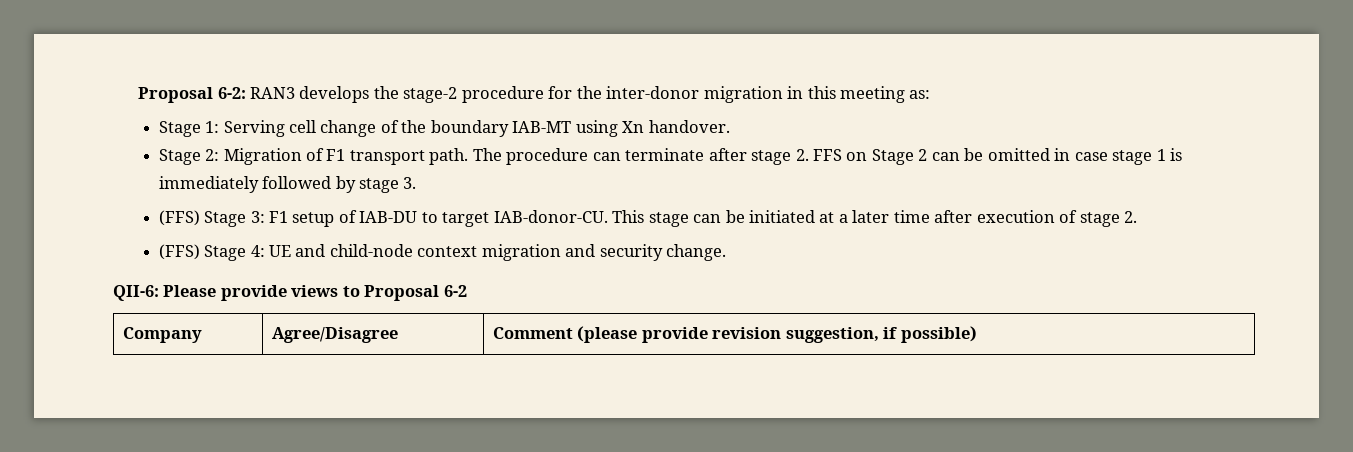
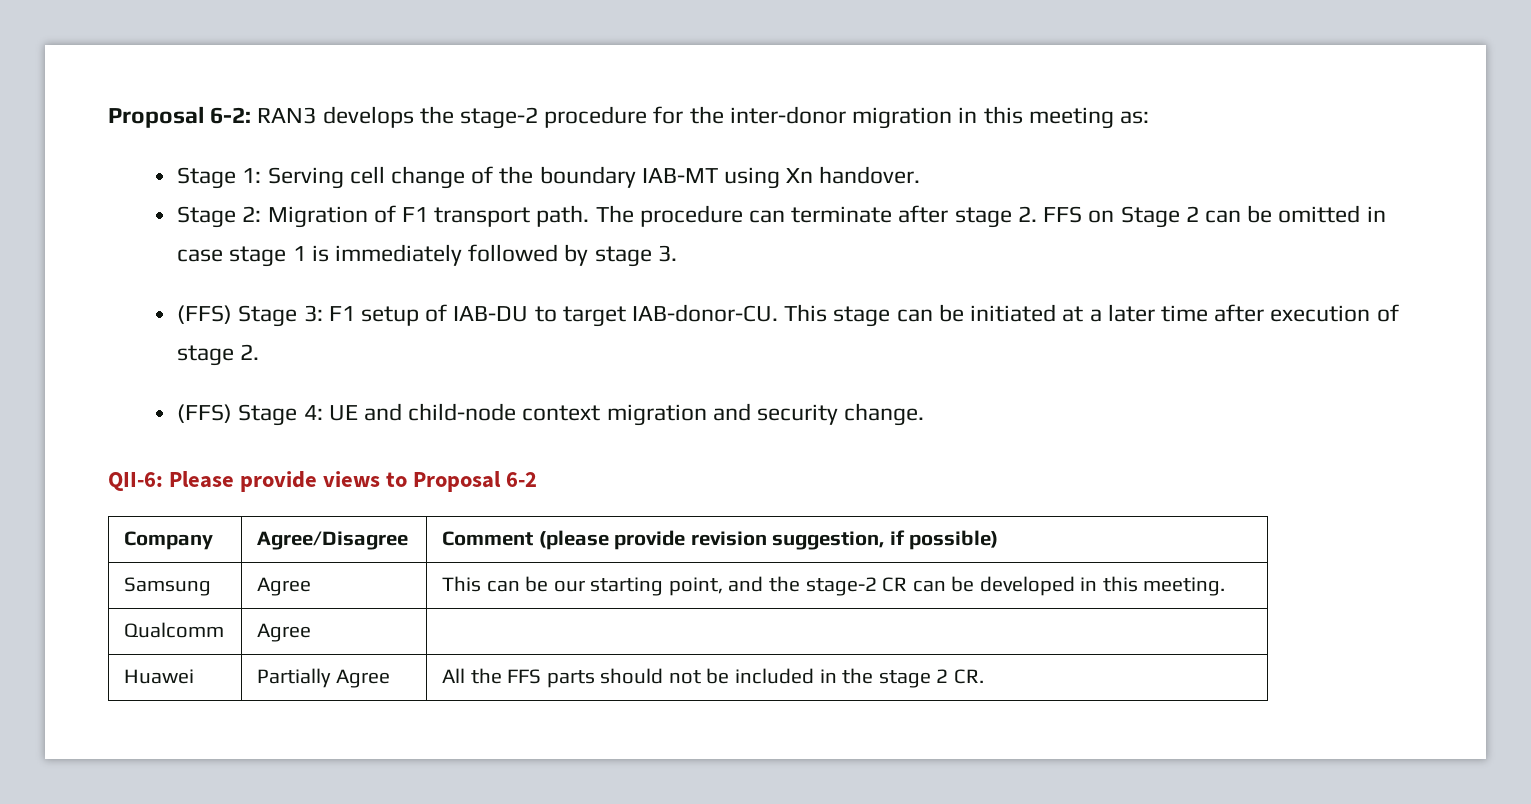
(977, 334) none -> [124,577,212,596] [257,577,312,596] [442,576,1226,596] [124,622,225,638] [257,623,312,642] [124,669,195,684] [257,668,390,688] [442,668,984,688] // Samsung | Agree | This can be our starting point, and the stage-2 CR can be developed in this meeting. // Qualcomm | Agree | // Huawei | Partially Agree | All the FFS parts should not be included in the stage 2 CR.

